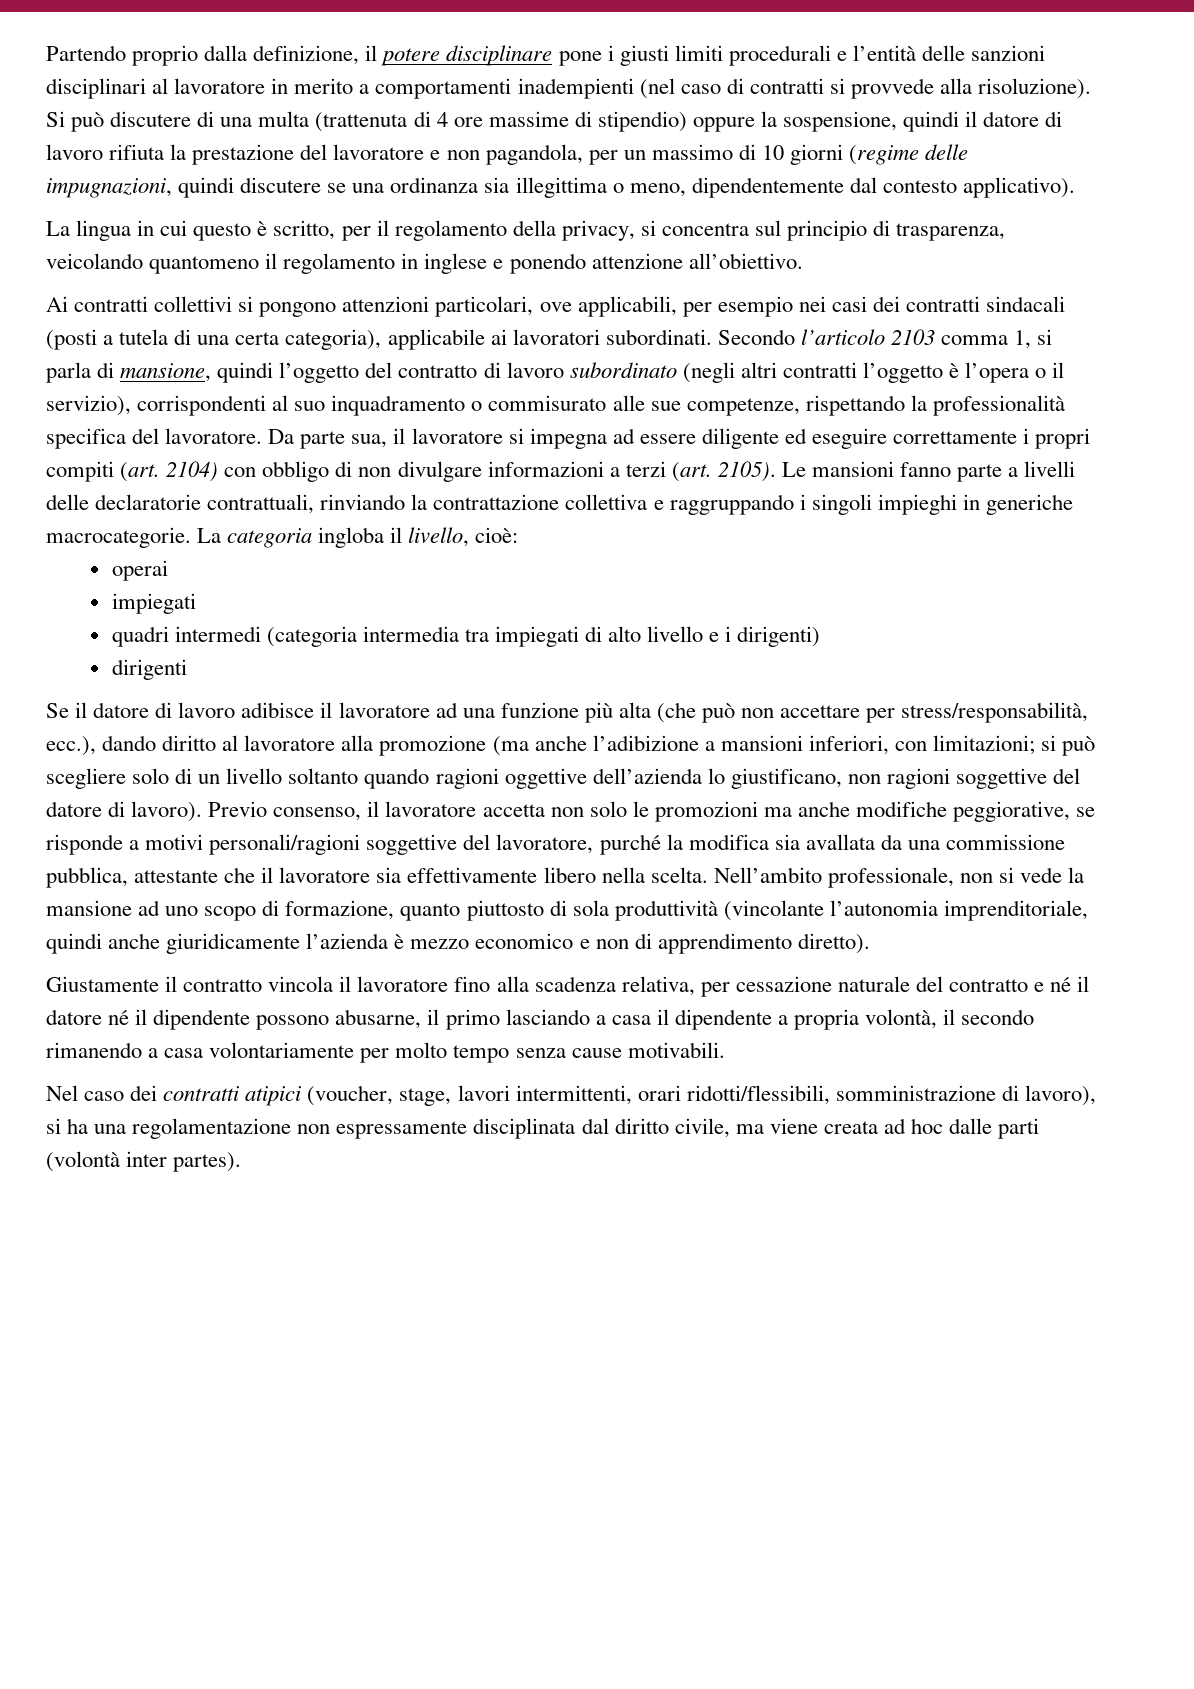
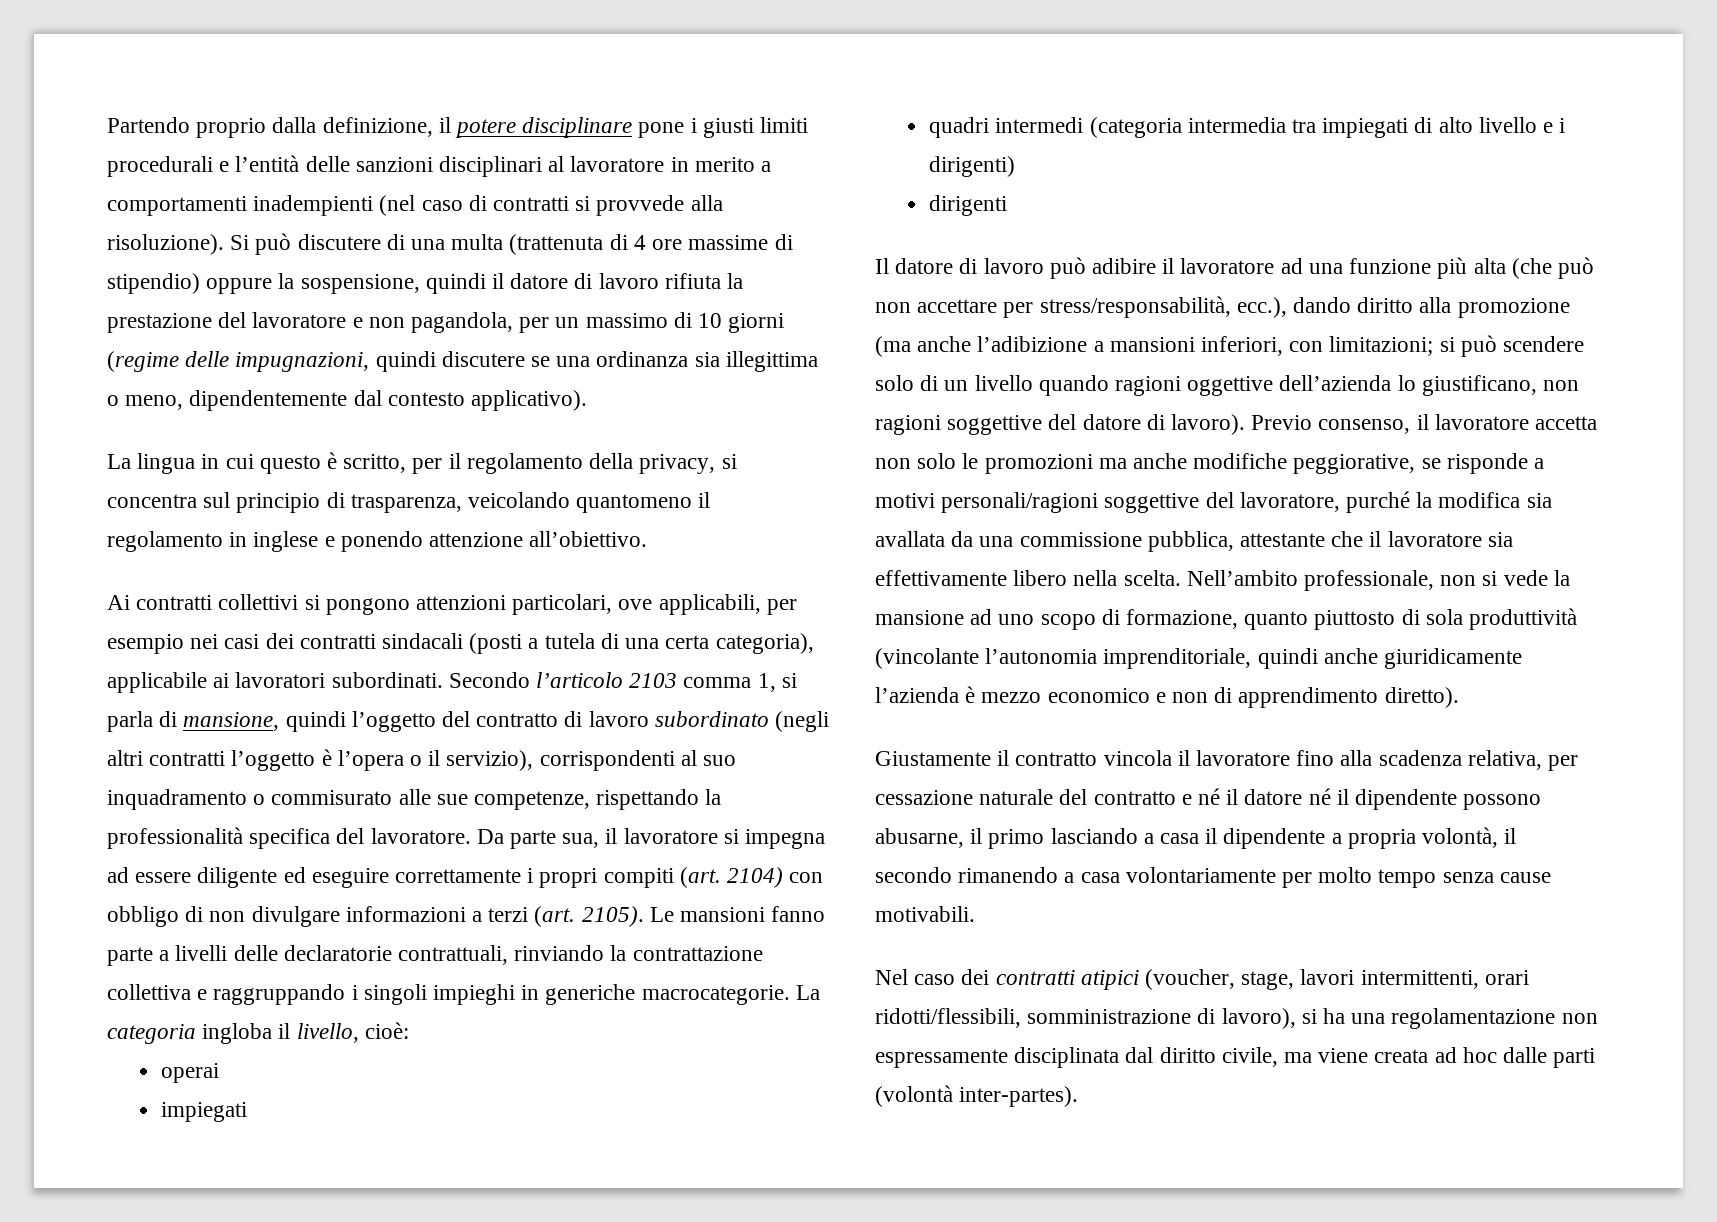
[46,702,315,718] Se il datore di lavoro adibisce -> [875,257,1157,279] Il datore di lavoro può adibire
[222,735,336,751] al lavoratore -> (1414, 305) none
[46,768,126,789] scegliere -> [1503,336,1585,352] scendere
[288,768,359,784] soltanto -> (1033, 383) none
[126,1151,242,1172] inter partes). -> [959,1086,1079,1107] inter-partes).

